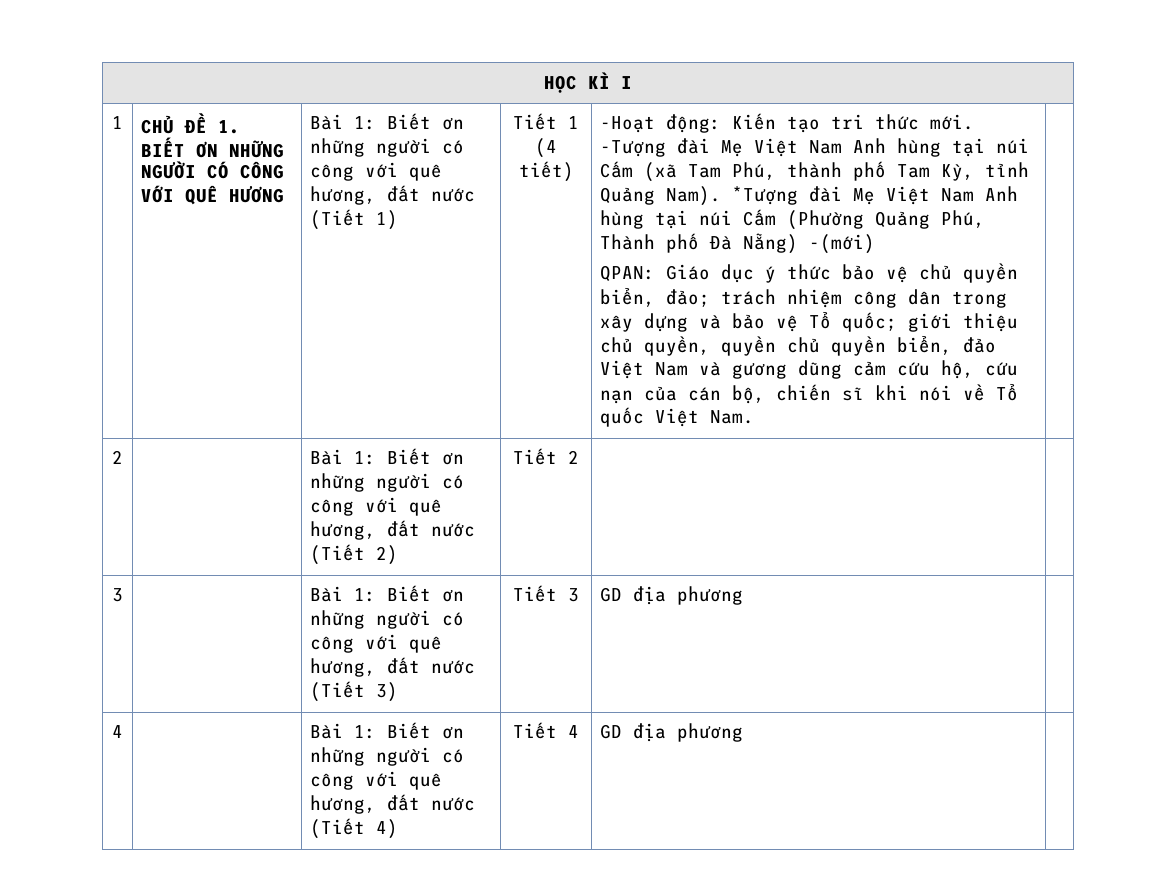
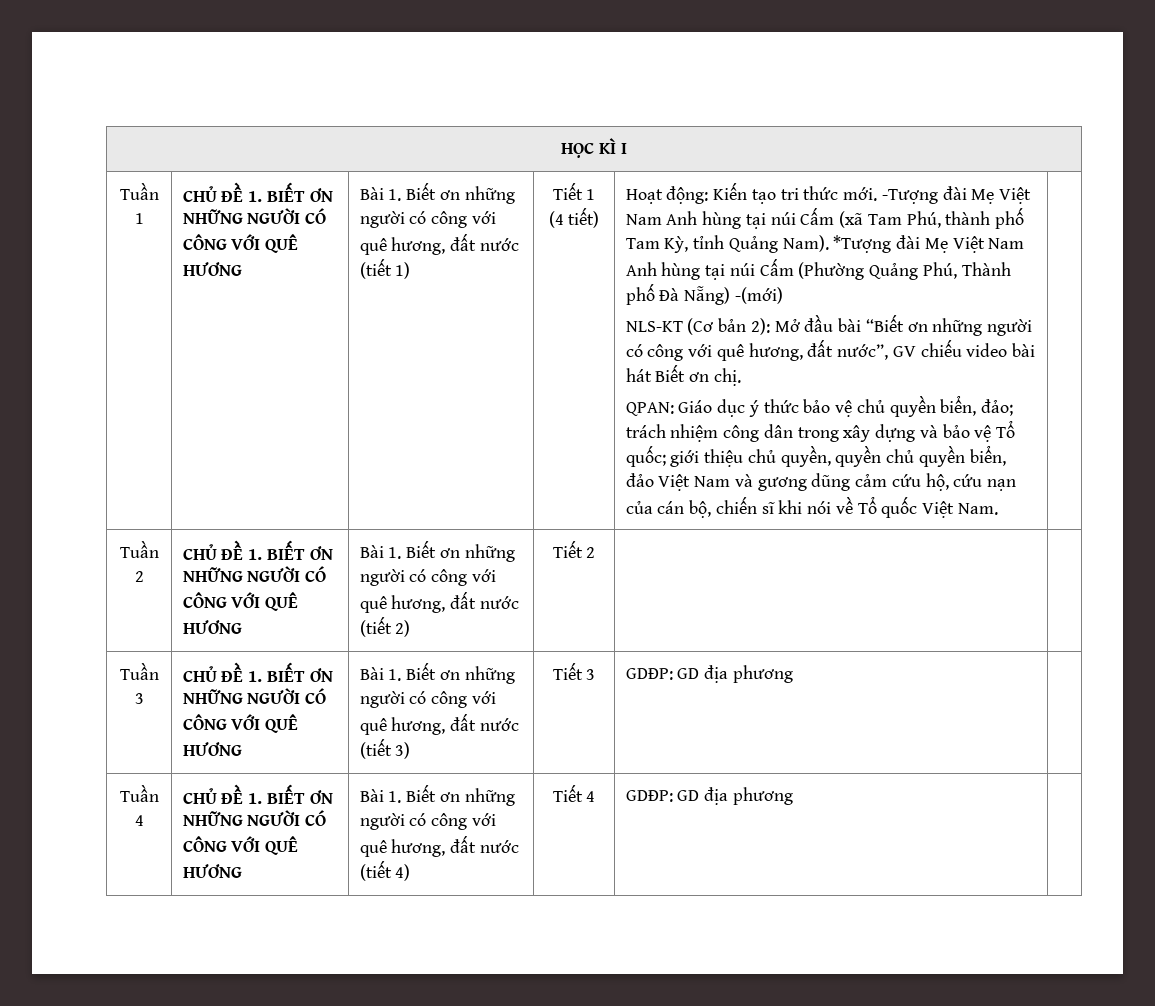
(632, 82) none -> [119,182,159,200] Tuần
[354,116,377,130] 1: -> [388,189,402,201] 1.
[310,209,366,230] (Tiết -> [359,258,392,279] (tiết
[600,116,656,133] -Hoạt -> [625,189,663,204] Hoạt
(876, 244) none -> [625,314,1032,336] [625,339,1035,361] [625,364,741,386] // NLS-KT (Cơ bản 2): Mở đầu bài “Biết ơn những người có công với quê hương, đất nước”, GV chiếu video bài hát Biết ơn chị.
[112,450,123,464] [310,449,377,465] 2 | | Bài 1: -> [119,540,159,558] [134,571,144,582] [182,540,333,560] [182,566,327,582] [182,592,299,611] [182,620,242,634] [359,545,402,559] Tuần 2 | CHỦ ĐỀ 1. BIẾT ƠN NHỮNG NGƯỜI CÓ CÔNG VỚI QUÊ HƯƠNG | Bài 1.
[310,544,366,565] (Tiết -> [359,616,392,637] (tiết
[112,588,123,602] [310,586,377,602] 3 | | Bài 1: -> [119,662,159,680] [134,693,144,704] [182,662,333,682] [182,688,327,704] [182,714,299,733] [182,742,242,756] [359,667,402,681] Tuần 3 | CHỦ ĐỀ 1. BIẾT ƠN NHỮNG NGƯỜI CÓ CÔNG VỚI QUÊ HƯƠNG | Bài 1.
[310,681,366,702] (Tiết -> [359,738,392,759] (tiết
(579, 595) none -> [625,668,673,680] GDĐP:
[112,725,123,738] [310,723,377,739] 4 | | Bài 1: -> [119,784,159,802] [134,815,144,826] [182,784,333,804] [182,810,327,826] [182,836,299,855] [182,864,242,878] [359,789,402,803] Tuần 4 | CHỦ ĐỀ 1. BIẾT ƠN NHỮNG NGƯỜI CÓ CÔNG VỚI QUÊ HƯƠNG | Bài 1.
[310,818,366,839] (Tiết -> [359,860,392,881] (tiết
(579, 731) none -> [625,790,673,802] GDĐP:

